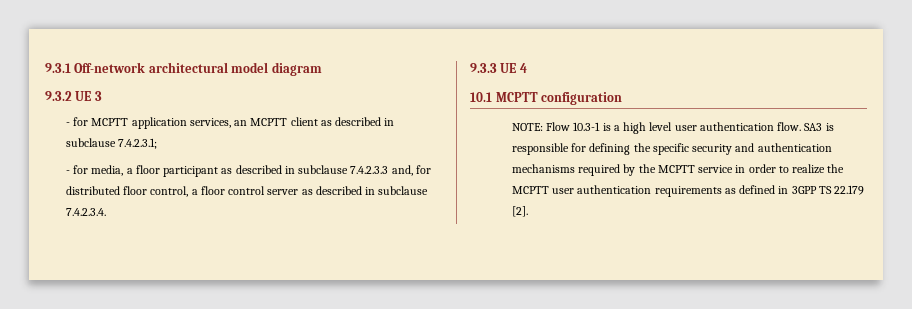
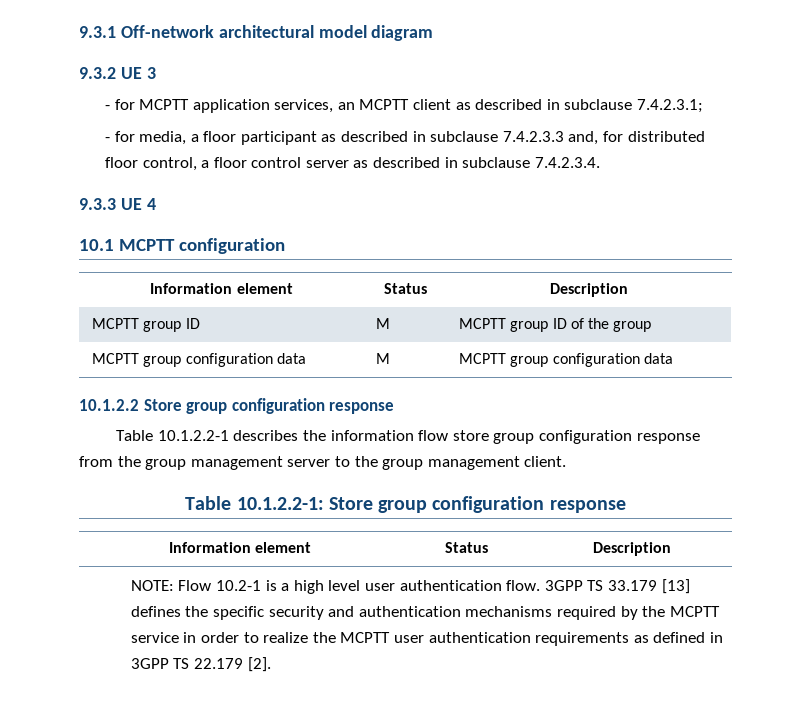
(623, 98) none -> [150,283,293,294] [383,283,427,294] [550,283,628,297] [92,318,200,332] [376,318,391,329] [459,318,652,332] [92,353,306,367] [376,353,391,364] [459,353,673,367] [79,398,395,414] [116,430,700,444] [79,456,567,470] [185,496,626,513] [168,542,312,553] [445,542,488,553] [593,542,671,556] // Information element | Status | Description // MCPTT group ID | M | MCPTT group ID of the group // MCPTT group configuration data | M | MCPTT group configuration data // 10.1.2.2 Store group configuration response // Table 10.1.2.2-1 describes the information flow store group configuration response from the group management server to the group management client. // Table 10.1.2.2-1: Store group configuration response // Information element | Status | Description
[573,122,601,131] 10.3-1 -> [216,580,262,591] 10.2-1
[804,123,834,131] [511,143,631,155] SA3 is responsible for defining -> [544,579,690,594] [130,606,181,617] 3GPP TS 33.179 [13] defines

